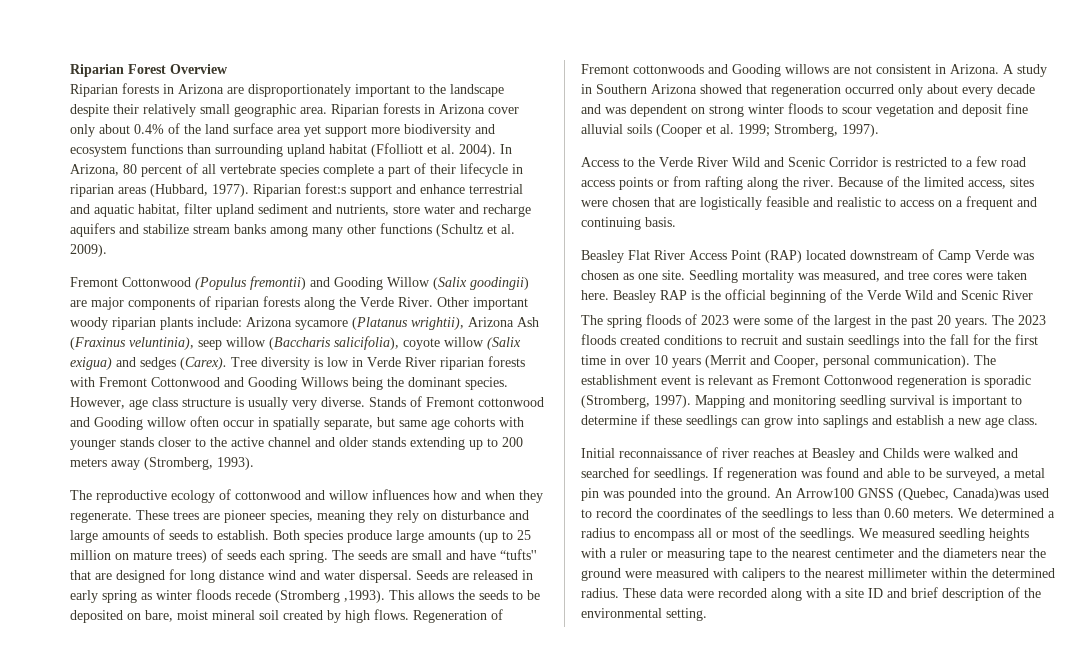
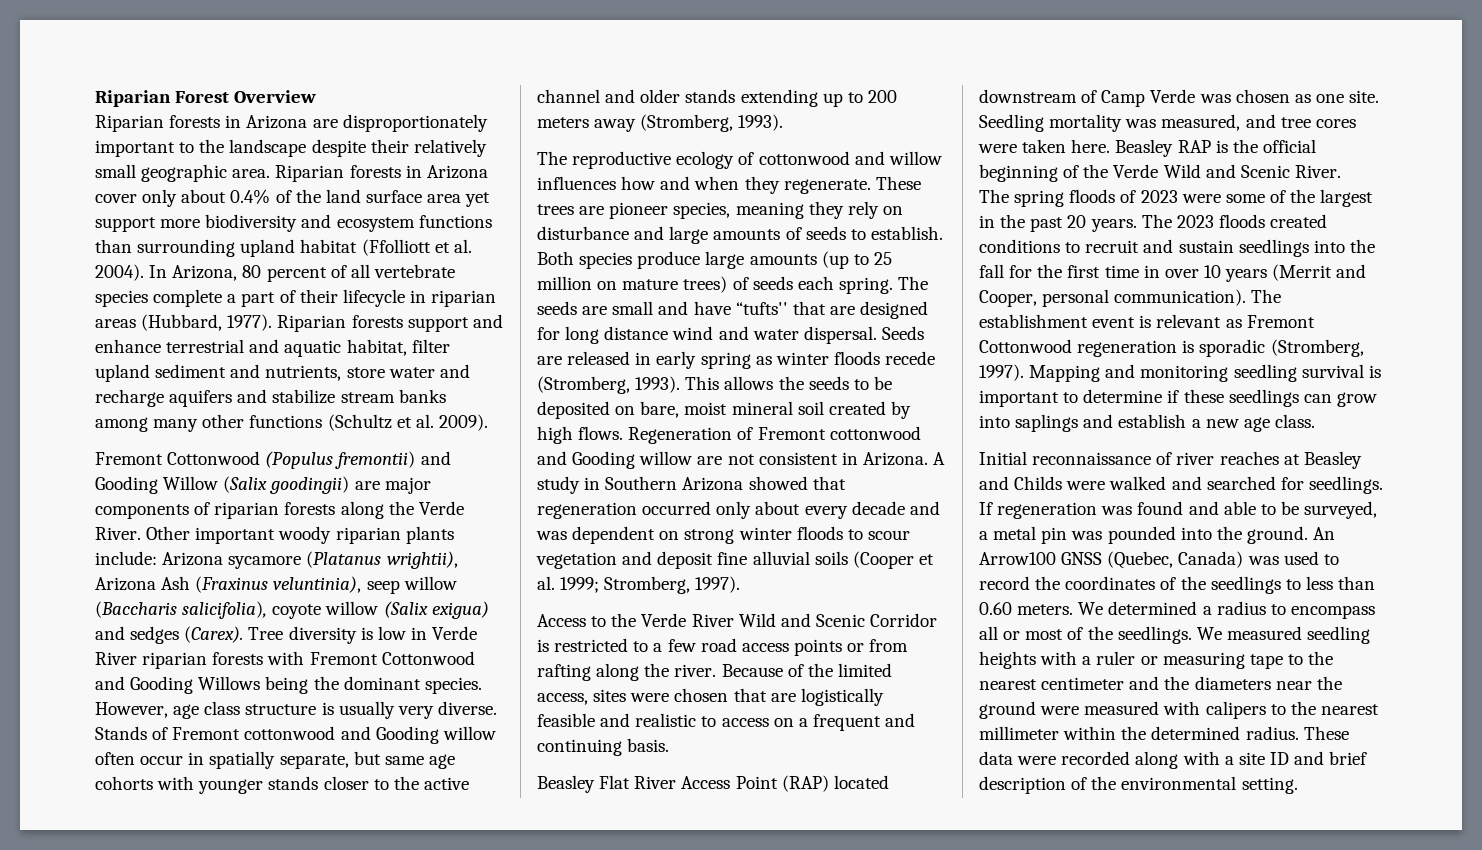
[305,183,346,194] forest:s -> [351,315,403,328] forests
[275,590,385,603] (Stromberg ,1993). -> [537,376,681,394] (Stromberg, 1993).
[633,64,829,77] cottonwoods and Gooding willows -> [829,426,921,440] [537,451,693,469] cottonwood and Gooding willow
[1002,290,1033,300] River -> [1294,165,1341,178] River.
[953,488,1020,501] Canada)was -> [1178,551,1279,568] Canada) was

